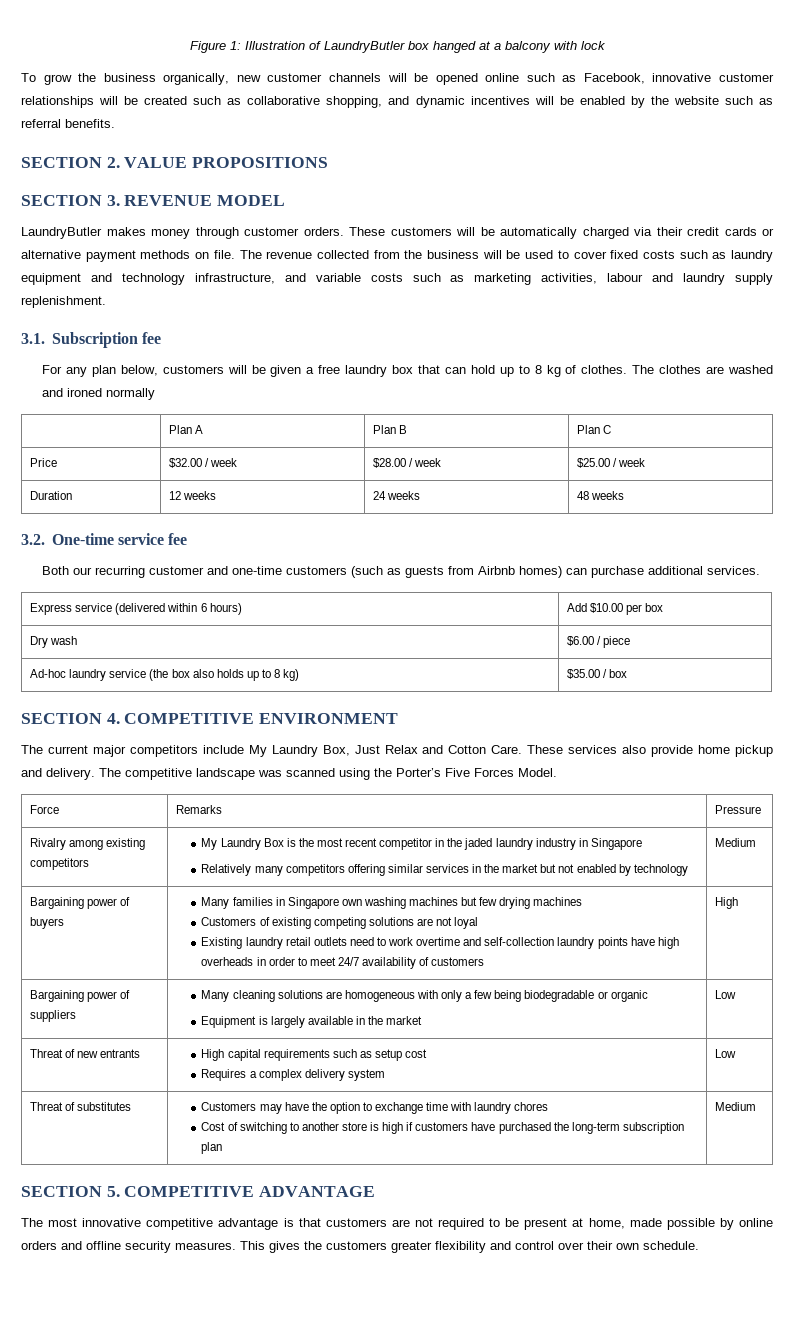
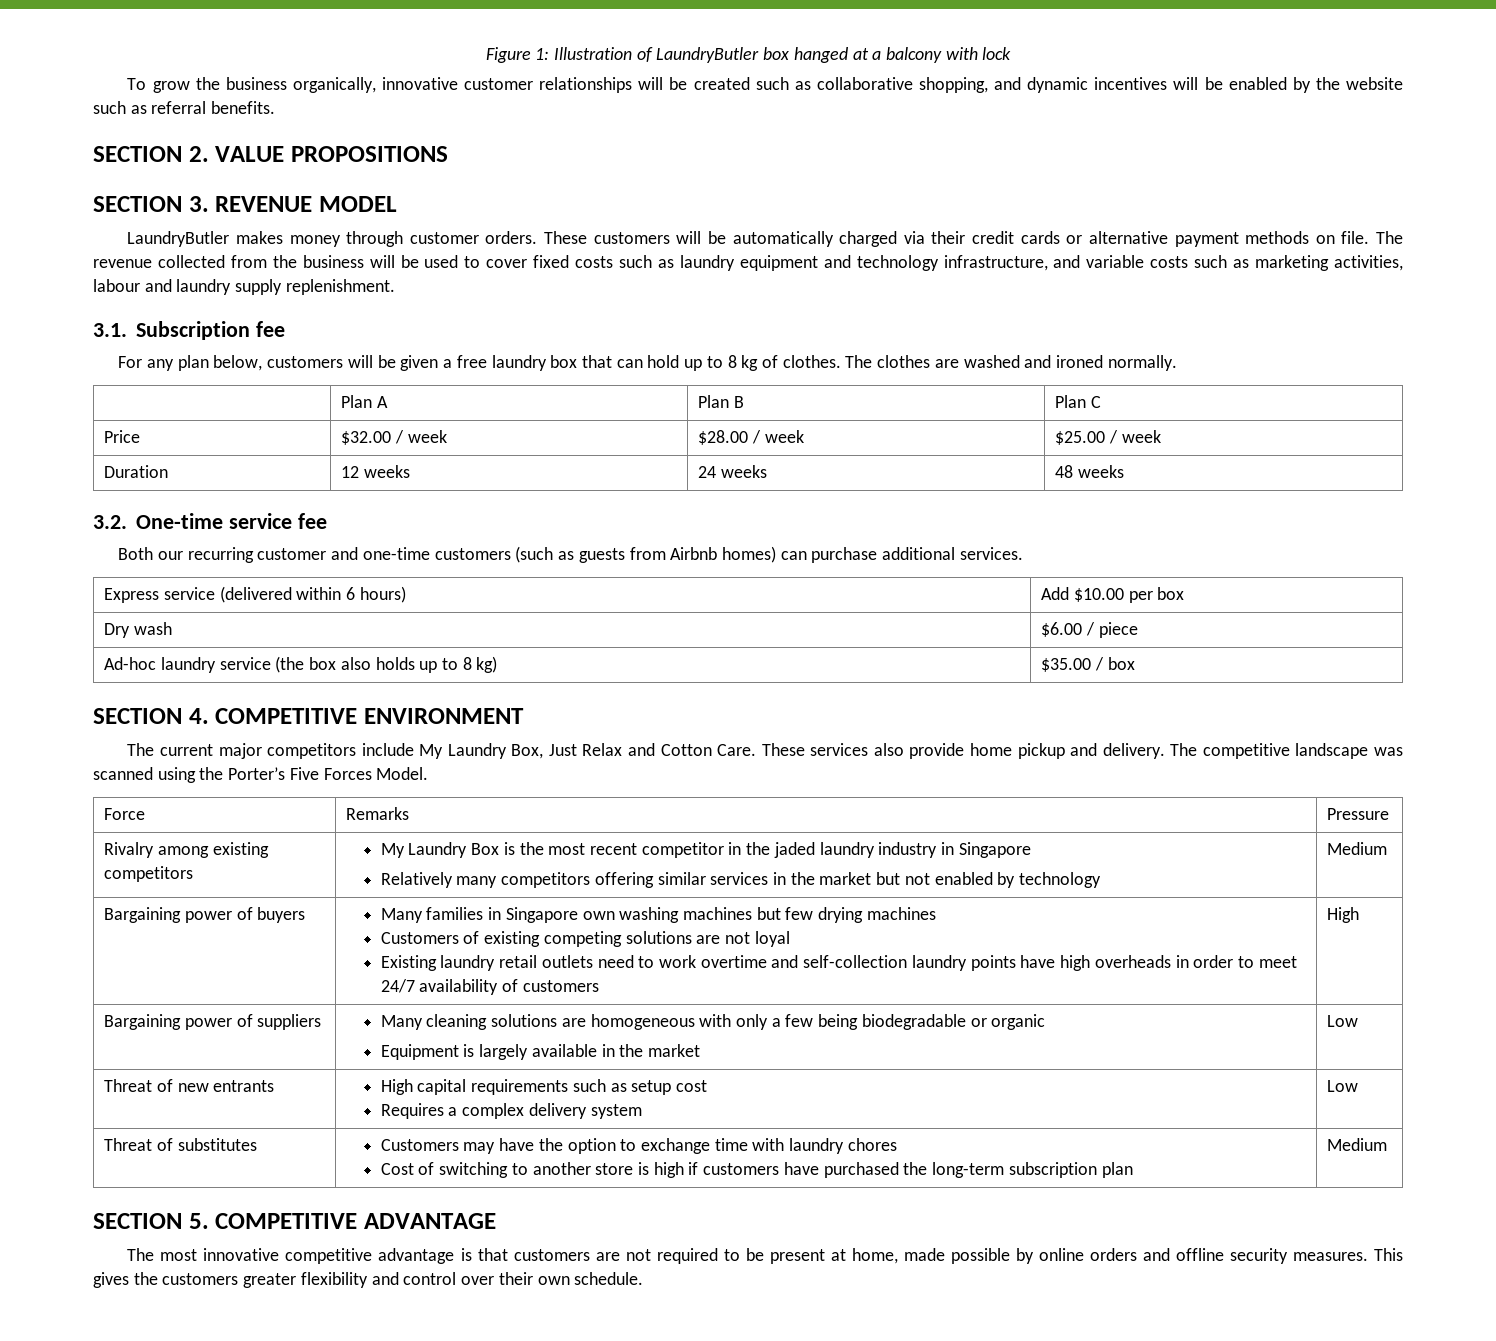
[236,73,645,85] new customer channels will be opened online such as Facebook, -> (376, 85) none
[106,388,156,400] normally -> [1107,355,1177,371] normally.

